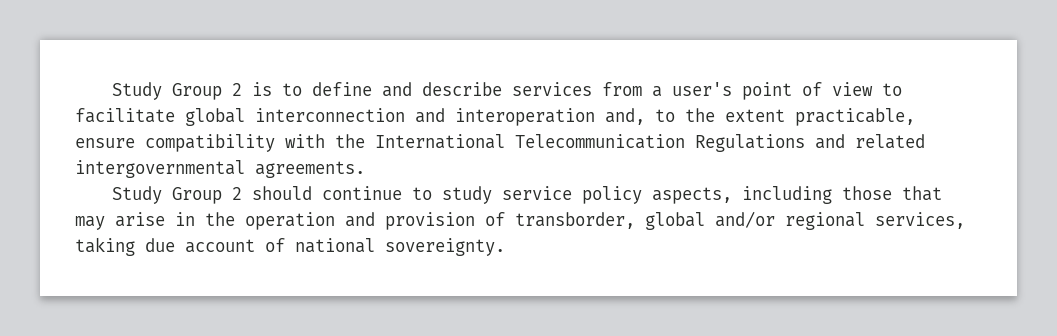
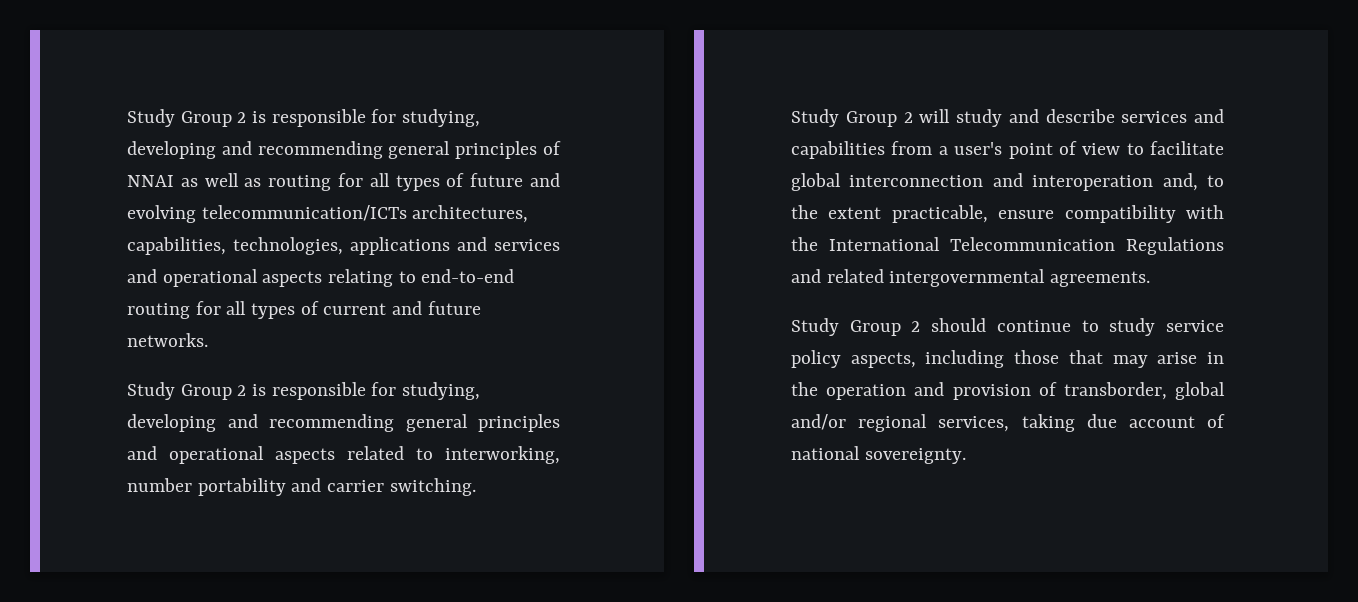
[112,82,373,100] Study Group 2 is to define -> [127,109,481,127] [127,141,561,159] [127,173,560,191] [127,205,529,223] [127,237,560,255] [127,269,515,287] [127,301,481,319] [127,333,208,347] [127,382,481,400] [127,414,560,432] [127,446,560,464] [127,478,476,496] [791,109,1002,127] Study Group 2 is responsible for studying, developing and recommending general principles of NNAI as well as routing for all types of future and evolving telecommunication/ICTs architectures, capabilities, technologies, applications and services and operational aspects relating to end-to-end routing for all types of current and future networks. // Study Group 2 is responsible for studying, developing and recommending general principles and operational aspects related to interworking, number portability and carrier switching. // Study Group 2 will study
(593, 89) none -> [1194,109,1224,123] [791,141,885,159] and capabilities

